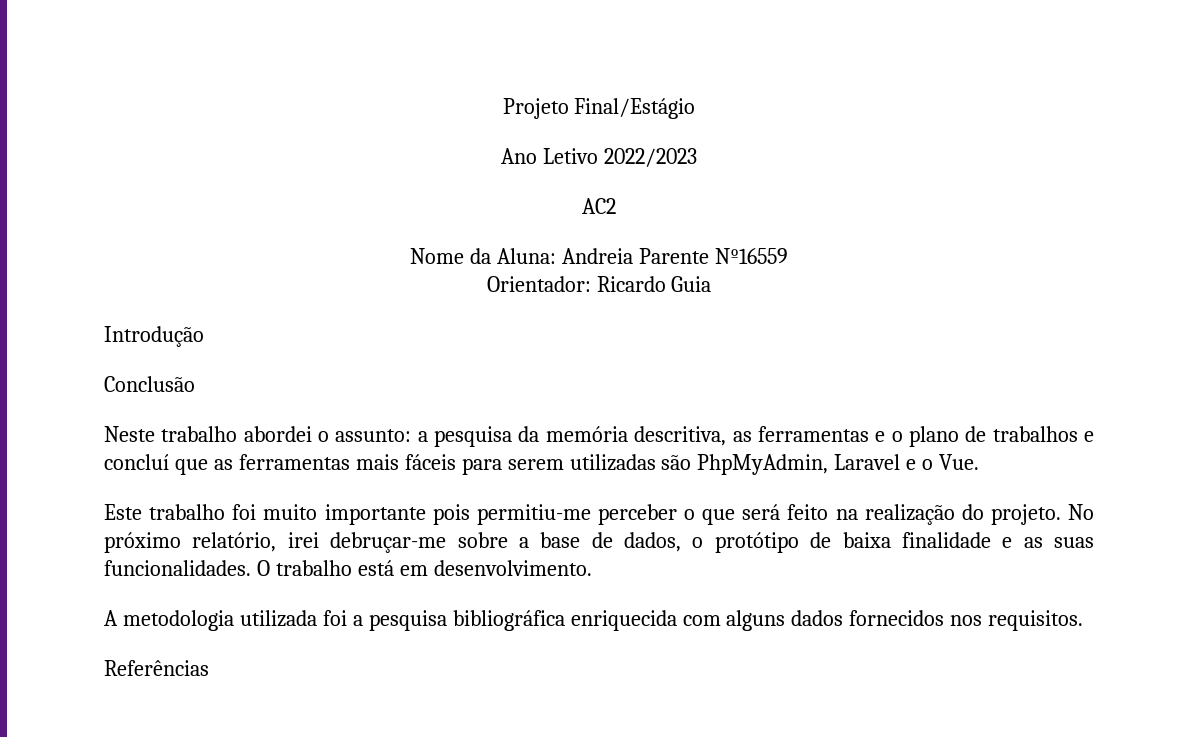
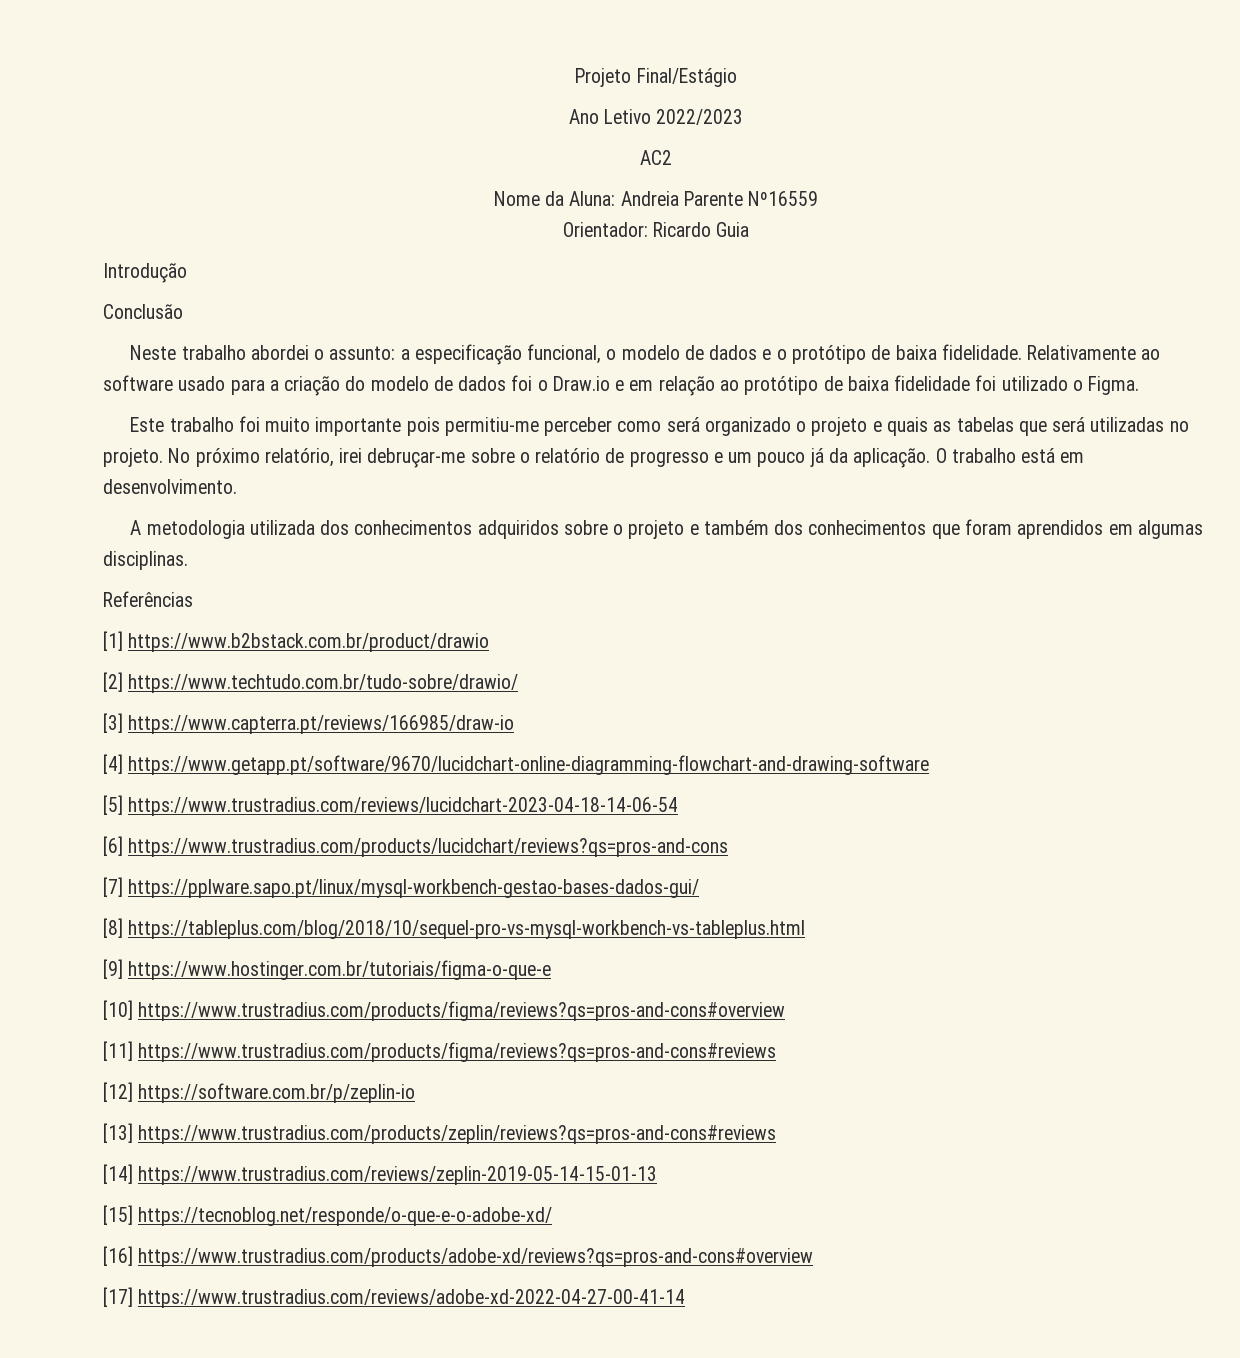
[434,426,1095,447] [104,454,980,475] pesquisa da memória descritiva, as ferramentas e o plano de trabalhos e concluí que as ferramentas mais fáceis para serem utilizadas são PhpMyAdmin, Laravel e o Vue. -> [414,344,1161,365] [103,375,1140,396] especificação funcional, o modelo de dados e o protótipo de baixa fidelidade. Relativamente ao software usado para a criação do modelo de dados foi o Draw.io e em relação ao protótipo de baixa fidelidade foi utilizado o Figma.
[684,504,984,525] o que será feito na realização do -> [617,417,1189,436] como será organizado o projeto e quais as tabelas que será utilizadas no
[518,532,1094,553] [104,560,251,576] a base de dados, o protótipo de baixa finalidade e as suas funcionalidades. -> [519,448,931,468] o relatório de progresso e um pouco já da aplicação.
[322,610,1084,631] [104,660,209,676] foi a pesquisa bibliográfica enriquecida com alguns dados fornecidos nos requisitos. // Referências -> [320,519,1203,539] [103,551,188,570] [103,591,193,607] [103,631,490,652] [103,672,519,693] [103,713,515,734] [103,754,930,775] [103,795,679,816] [103,836,729,857] [103,877,700,898] [103,918,806,939] [103,959,552,980] [103,1000,786,1021] [103,1041,777,1062] [103,1082,416,1103] [103,1123,777,1144] [103,1164,658,1185] [103,1205,553,1226] [103,1246,814,1267] [103,1287,686,1308] dos conhecimentos adquiridos sobre o projeto e também dos conhecimentos que foram aprendidos em algumas disciplinas. // Referências // [1] https://www.b2bstack.com.br/product/drawio // [2] https://www.techtudo.com.br/tudo-sobre/drawio/ // [3] https://www.capterra.pt/reviews/166985/draw-io // [4] https://www.getapp.pt/software/9670/lucidchart-online-diagramming-flowchart-and-drawing-software // [5] https://www.trustradius.com/reviews/lucidchart-2023-04-18-14-06-54 // [6] https://www.trustradius.com/products/lucidchart/reviews?qs=pros-and-cons // [7] https://pplware.sapo.pt/linux/mysql-workbench-gestao-bases-dados-gui/ // [8] https://tableplus.com/blog/2018/10/sequel-pro-vs-mysql-workbench-vs-tableplus.html // [9] https://www.hostinger.com.br/tutoriais/figma-o-que-e // [10] https://www.trustradius.com/products/figma/reviews?qs=pros-and-cons#overview // [11] https://www.trustradius.com/products/figma/reviews?qs=pros-and-cons#reviews // [12] https://software.com.br/p/zeplin-io // [13] https://www.trustradius.com/products/zeplin/reviews?qs=pros-and-cons#reviews // [14] https://www.trustradius.com/reviews/zeplin-2019-05-14-15-01-13 // [15] https://tecnoblog.net/responde/o-que-e-o-adobe-xd/ // [16] https://www.trustradius.com/products/adobe-xd/reviews?qs=pros-and-cons#overview // [17] https://www.trustradius.com/reviews/adobe-xd-2022-04-27-00-41-14

